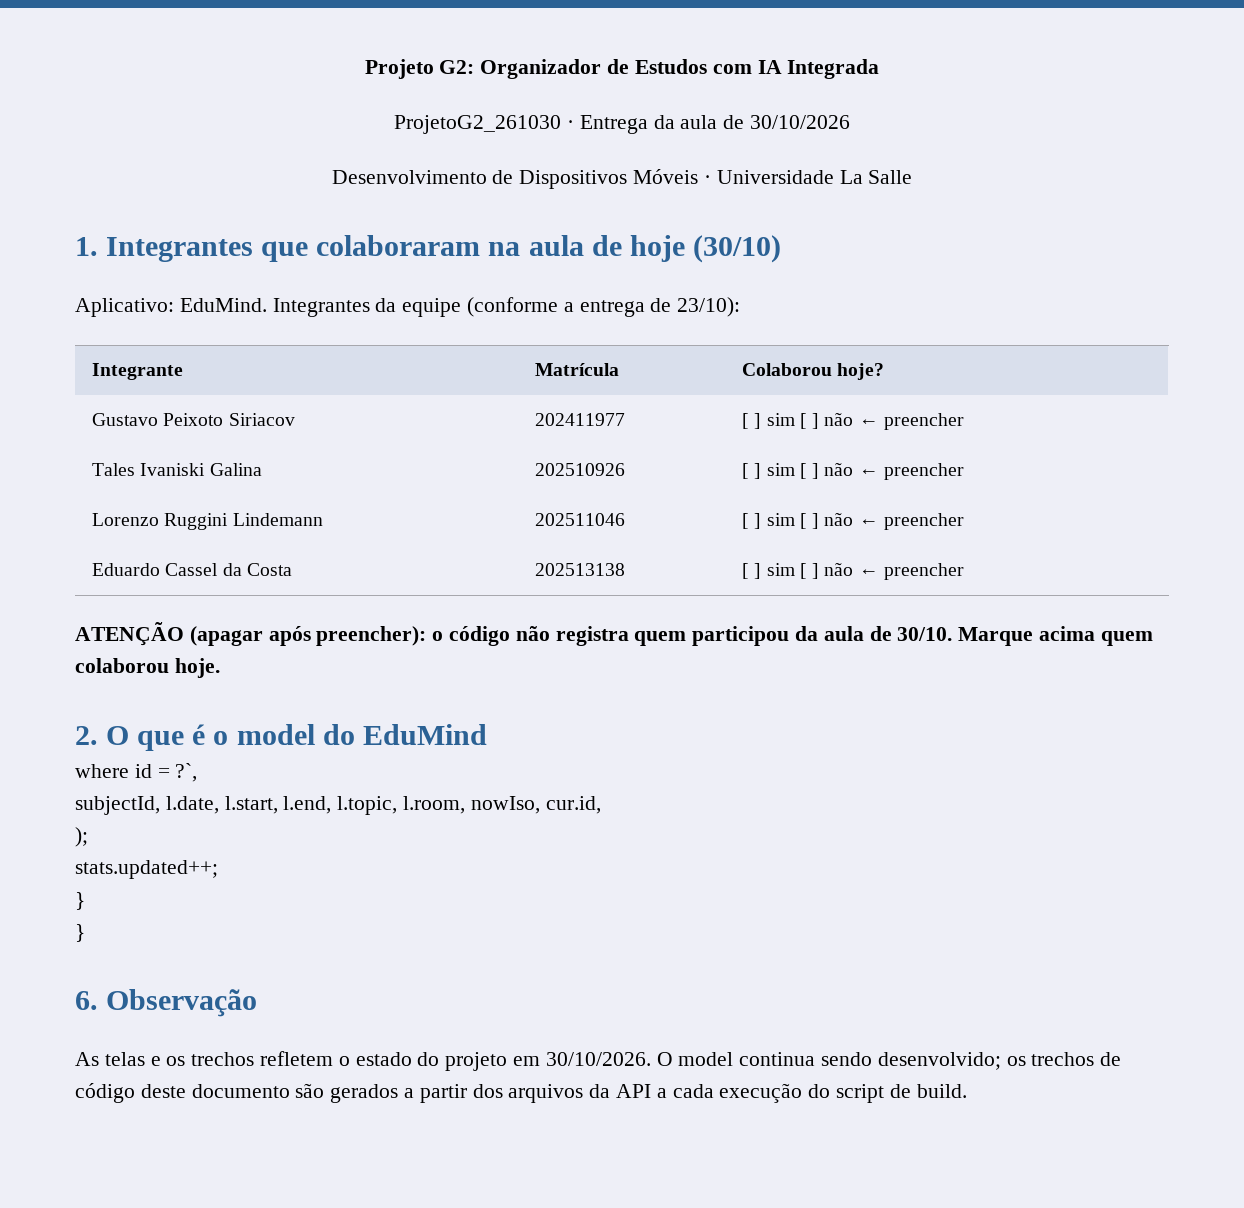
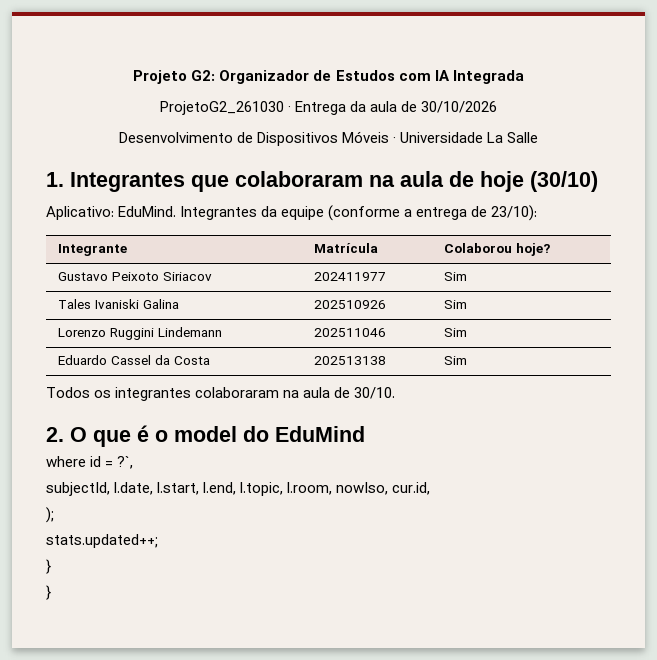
[742,413,964,430] [92,463,262,476] [535,463,626,476] [742,463,964,480] [92,513,323,530] [535,513,626,526] [742,513,964,530] [ ] sim [ ] não ← preencher // Tales Ivaniski Galina | 202510926 | [ ] sim [ ] não ← preencher // Lorenzo Ruggini Lindemann | 202511046 | [ ] sim [ ] não ← preencher -> [443,272,467,281] [57,299,179,309] [313,300,386,309] [443,300,467,309] [57,327,222,340] [313,328,386,337] [443,328,467,337] Sim // Tales Ivaniski Galina | 202510926 | Sim // Lorenzo Ruggini Lindemann | 202511046 | Sim
[742,563,964,580] [75,622,1153,646] [75,658,220,678] [ ] sim [ ] não ← preencher // ATENÇÃO (apagar após preencher): o código não registra quem participou da aula de 30/10. Marque acima quem colaborou hoje. -> [443,356,467,365] [46,387,396,401] Sim // Todos os integrantes colaboraram na aula de 30/10.
[75,989,258,1017] [75,1051,1122,1071] [75,1083,967,1103] // 6. Observação // As telas e os trechos refletem o estado do projeto em 30/10/2026. O model continua sendo desenvolvido; os trechos de código deste documento são gerados a partir dos arquivos da API a cada execução do script de build. -> (51, 592) none

